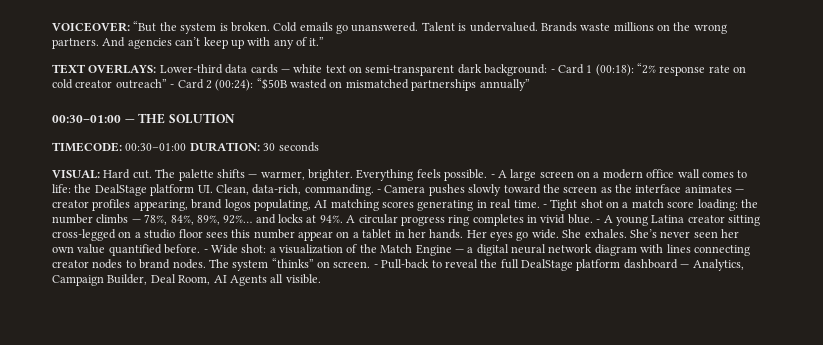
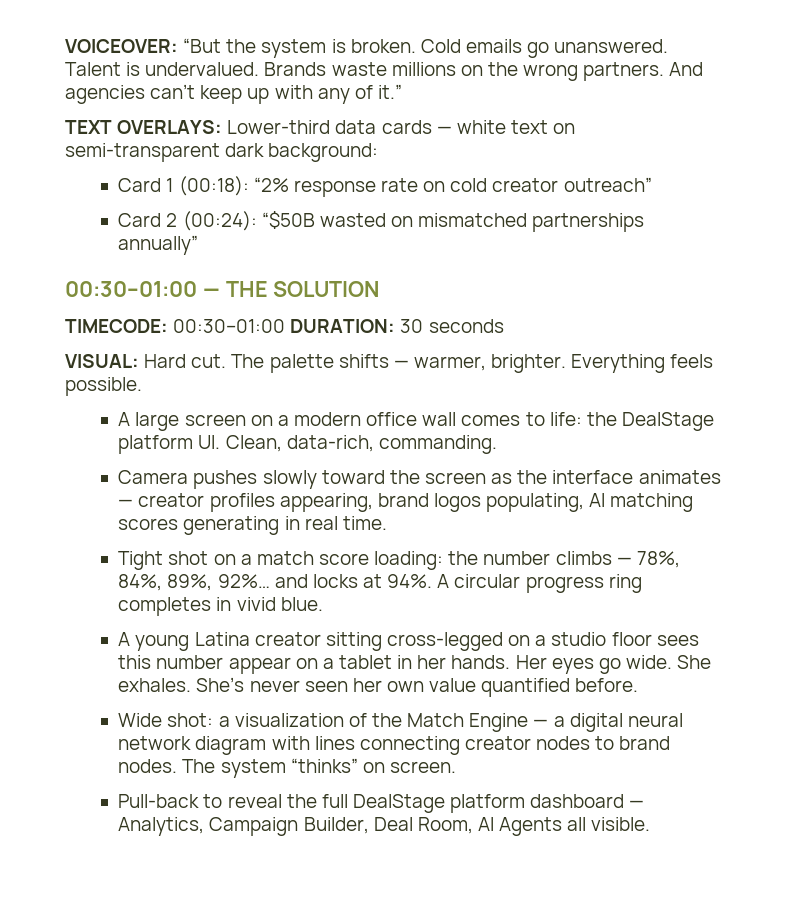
[550,69,555,73] - -> (379, 152) //
[170,84,175,88] - -> (652, 184) //
[490,174,495,178] - -> (142, 386) //
[377,189,381,193] - -> (497, 444) //
[542,204,547,208] - -> (387, 523) //
[596,219,601,223] - -> (323, 604) //
[203,249,208,253] - -> (639, 685) //
[373,264,378,268] - -> (457, 767) //

